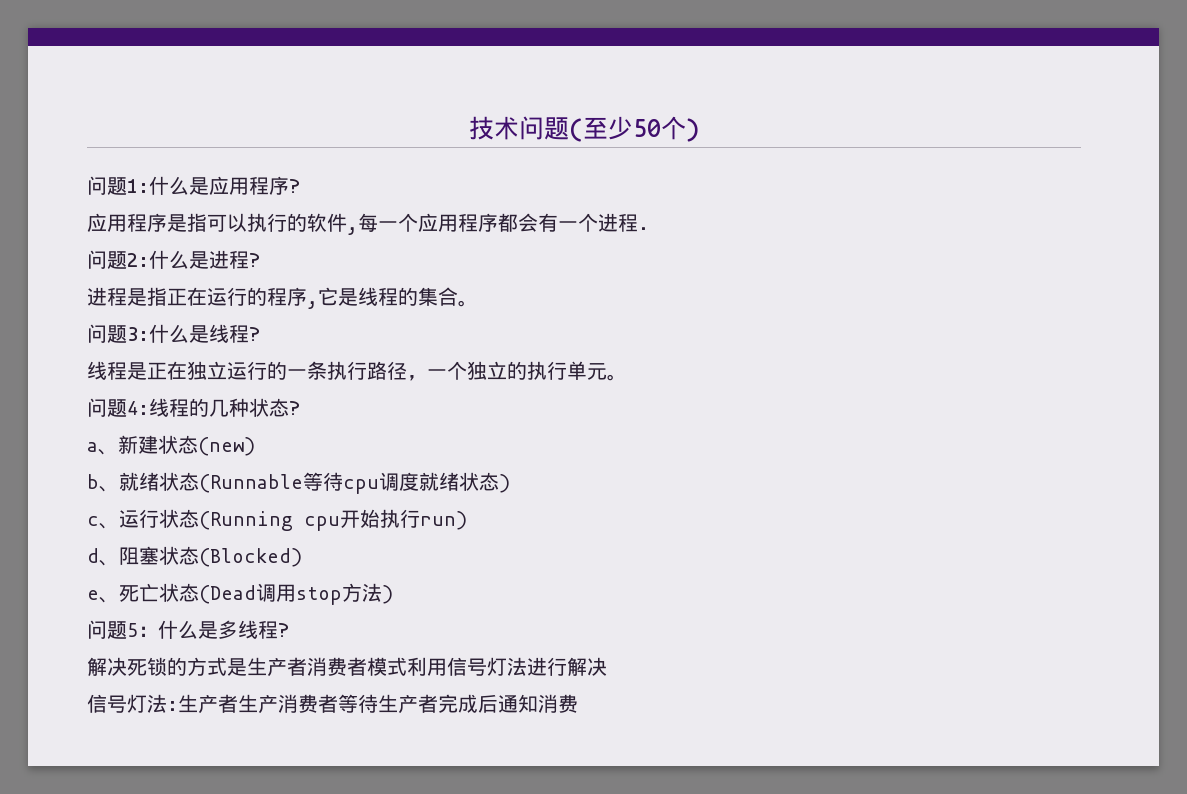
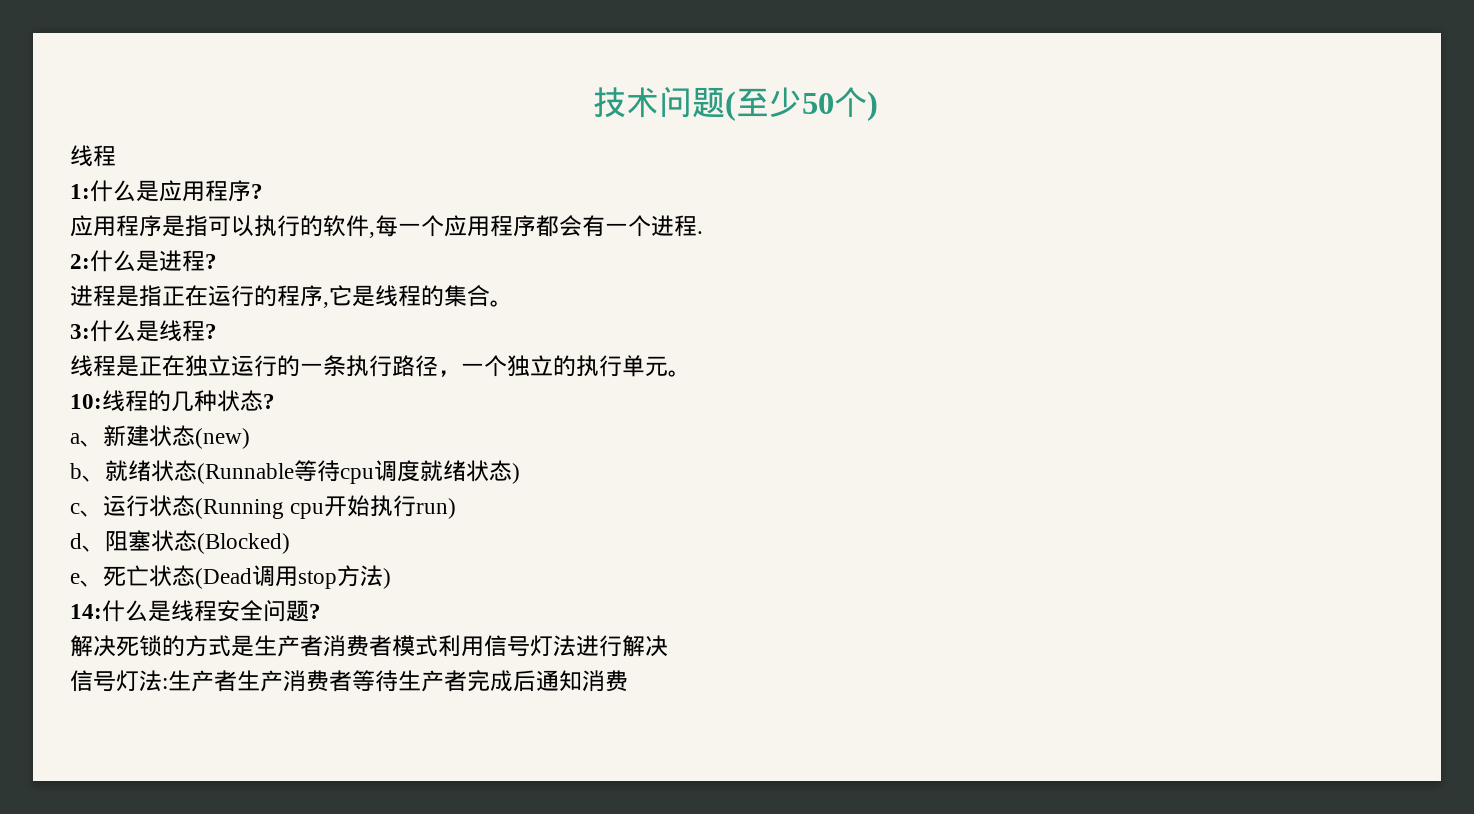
[87,176,127,195] 问题 -> [70,145,116,167] 线程 //
[87,250,127,269] 问题 -> (703, 232) none
[87,324,127,343] 问题 -> (513, 303) none
[87,398,149,417] 问题4: -> [70,394,102,409] 10:
[87,620,278,639] 问题5：什么是多线程 -> [70,600,309,622] 14:什么是线程安全问题

